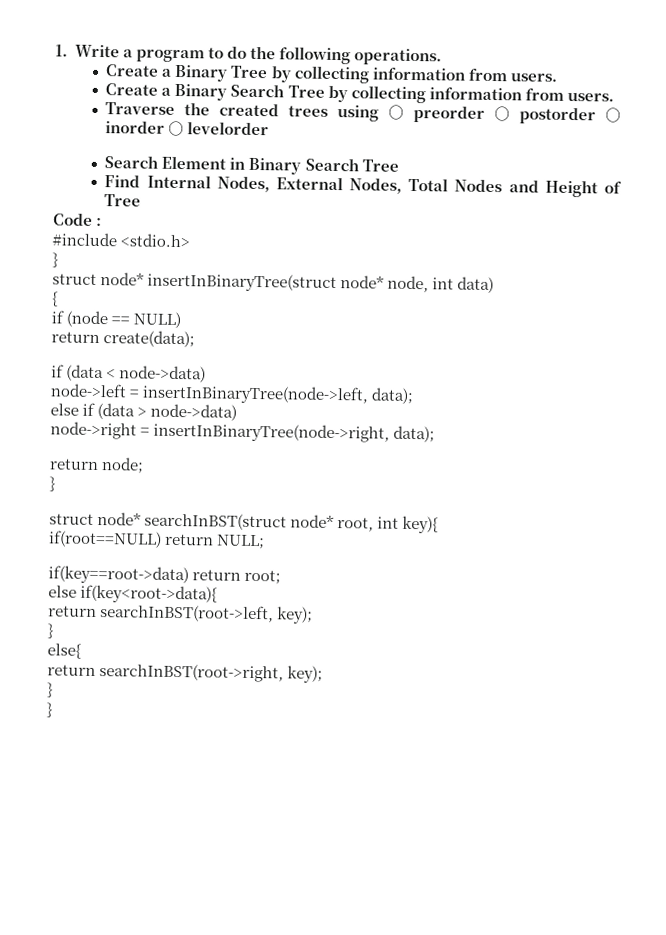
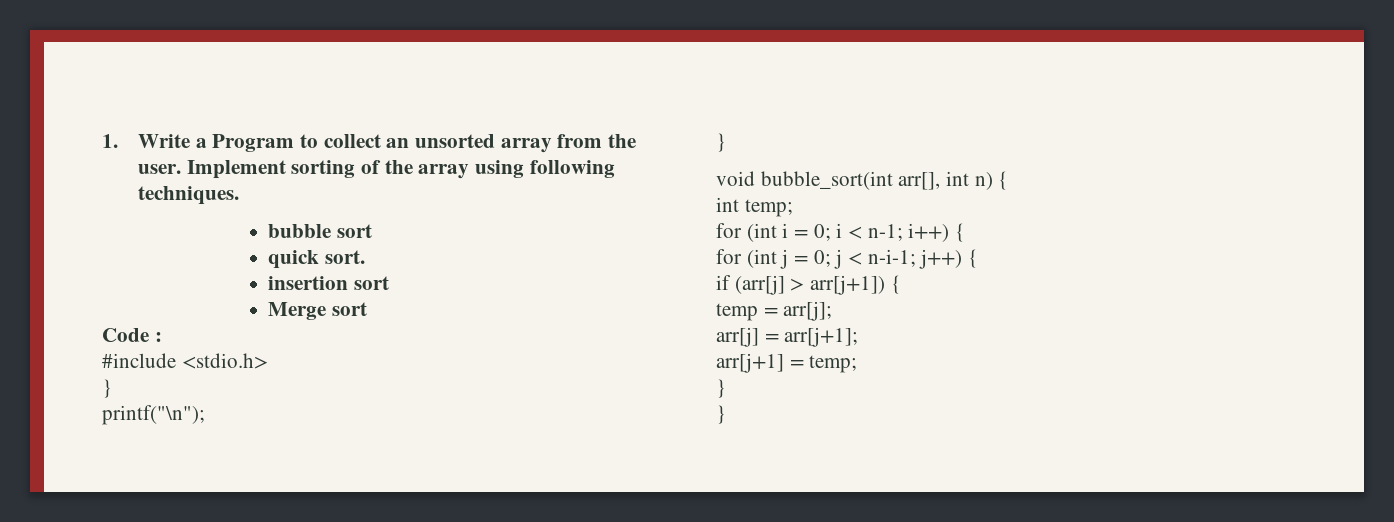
[135,45,442,66] [105,64,558,84] [105,83,614,104] [105,102,622,125] [105,120,270,137] [104,155,399,175] [104,174,622,198] [104,194,142,207] program to do the following operations. // Create a Binary Tree by collecting information from users. // Create a Binary Search Tree by collecting information from users. // Traverse the created trees using ○ preorder ○ postorder ○ inorder ○ levelorder // Search Element in Binary Search Tree // Find Internal Nodes, External Nodes, Total Nodes and Height of Tree -> [212,134,636,153] [137,160,615,179] [137,186,239,205] [268,224,373,238] [268,250,366,269] [268,276,390,290] [268,302,368,320] Program to collect an unsorted array from the user. Implement sorting of the array using following techniques. // bubble sort // quick sort. // insertion sort // Merge sort
[52,272,495,294] [52,291,59,307] [51,310,182,329] [51,330,196,348] [51,364,207,383] [50,383,415,405] [50,402,238,421] [50,421,436,443] [49,457,145,474] [49,476,56,492] [49,512,440,534] [48,530,266,550] [48,565,282,585] [48,584,219,604] [48,604,314,624] [47,623,54,639] [47,643,82,659] [47,663,324,683] struct node* insertInBinaryTree(struct node* node, int data) // { // if (node == NULL) // return create(data); // if (data < node->data) // node->left = insertInBinaryTree(node->left, data); // else if (data > node->data) // node->right = insertInBinaryTree(node->right, data); // return node; // } // struct node* searchInBST(struct node* root, int key){ // if(root==NULL) return NULL; // if(key==root->data) return root; // else if(key<root->data){ // return searchInBST(root->left, key); // } // else{ // return searchInBST(root->right, key); -> [102,405,205,425] [716,133,726,152] [716,171,1009,190] [716,197,793,217] [716,223,966,242] [716,249,979,269] [716,275,901,295] [716,301,833,321] [716,327,859,347] [716,353,858,373] printf("\n"); // } // void bubble_sort(int arr[], int n) { // int temp; // for (int i = 0; i < n-1; i++) { // for (int j = 0; j < n-i-1; j++) { // if (arr[j] > arr[j+1]) { // temp = arr[j]; // arr[j] = arr[j+1]; // arr[j+1] = temp;

